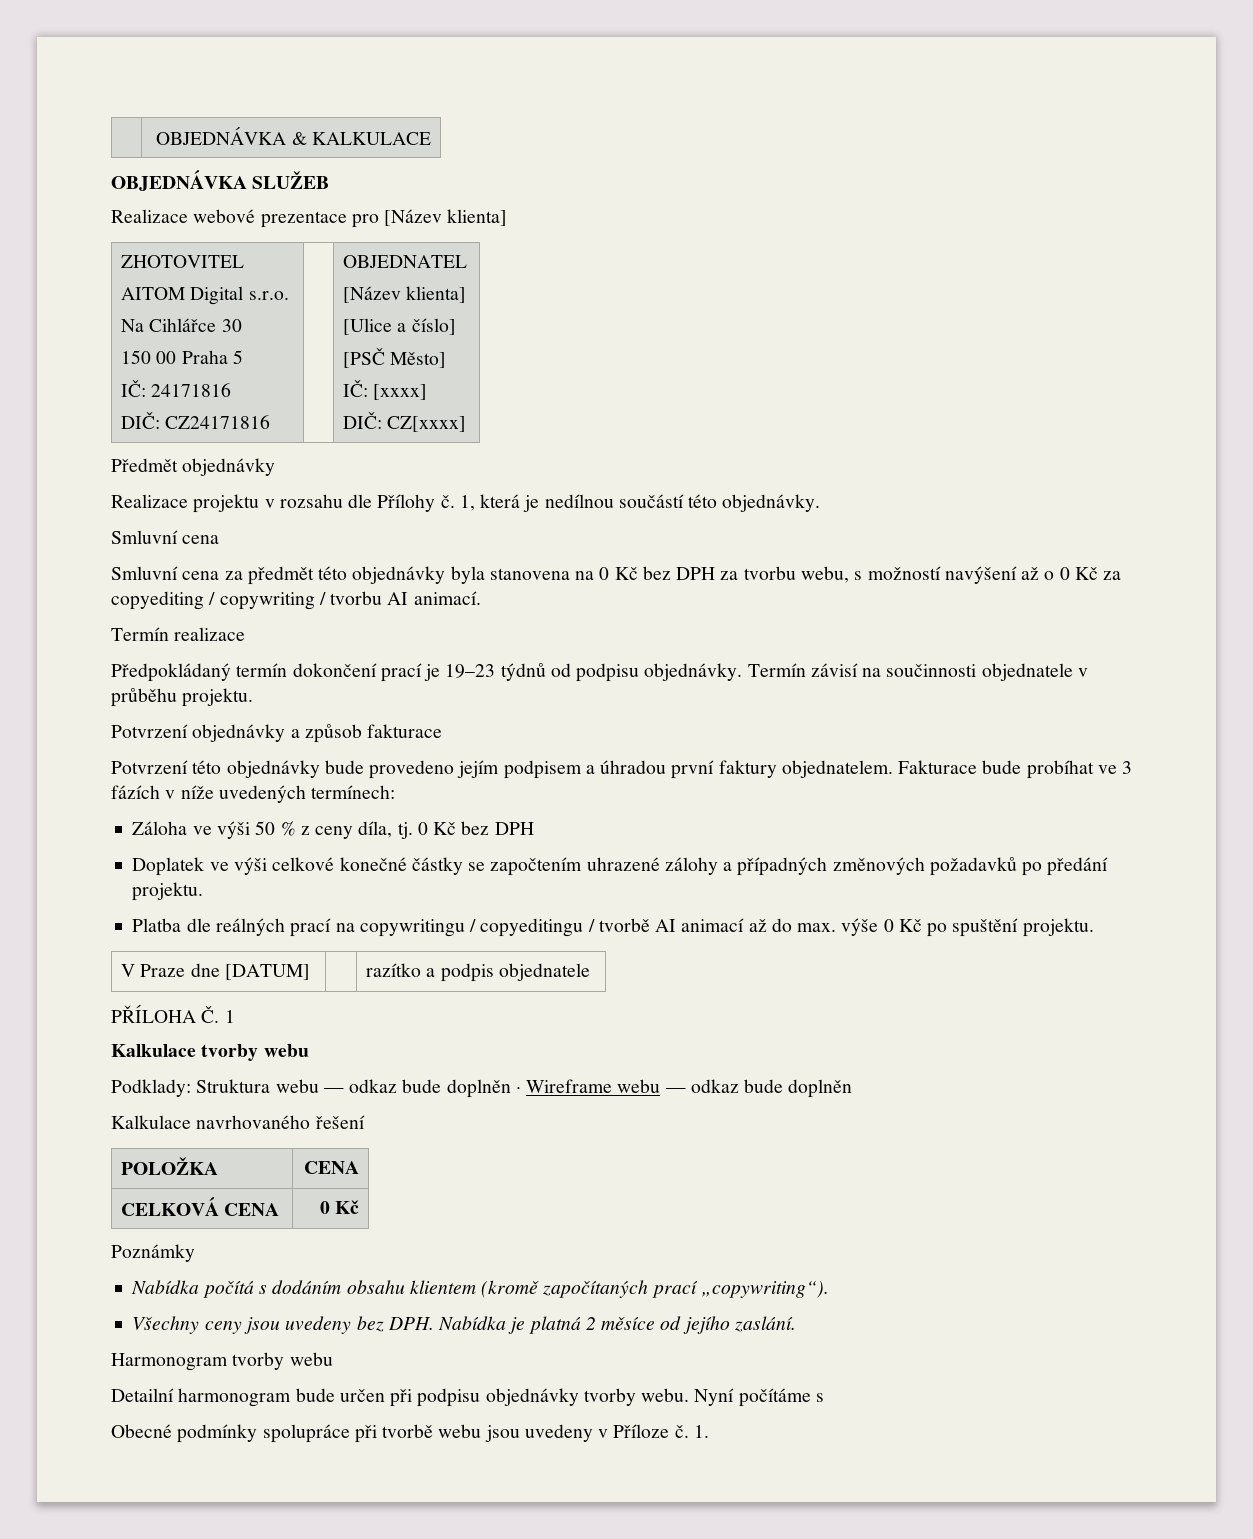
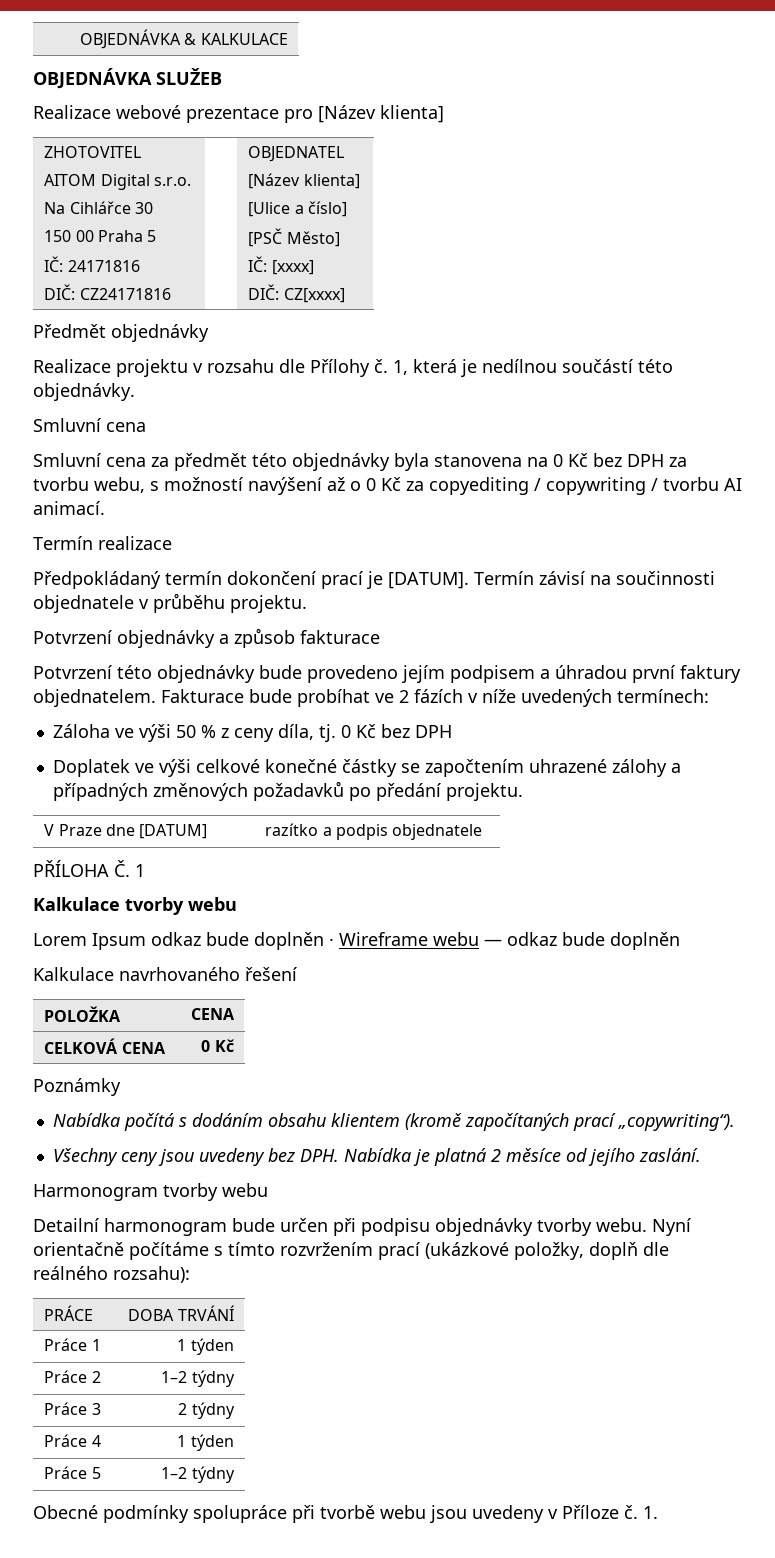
[445,663,743,682] 19–23 týdnů od podpisu objednávky. -> [388,572,469,589] [DATUM].
[1122,761,1133,774] 3 -> [399,690,409,703] 2
[132,918,1094,937] // Platba dle reálných prací na copywritingu / copyeditingu / tvorbě AI animací až do max. výše 0 Kč po spuštění projektu. -> (523, 792) none
[111,1079,344,1097] Podklady: Struktura webu — -> [33,933,146,950] Lorem Ipsum
(735, 1397) none -> [33,1242,124,1256] orientačně
(824, 1397) none -> [228,1242,669,1260] [33,1266,190,1283] [44,1305,94,1321] [128,1305,234,1321] [44,1338,101,1351] [177,1338,234,1355] [44,1370,101,1383] [161,1370,235,1387] [44,1402,101,1415] [178,1402,235,1419] [44,1434,101,1447] [177,1434,234,1451] [44,1466,101,1479] [161,1466,235,1483] tímto rozvržením prací (ukázkové položky, doplň dle reálného rozsahu): // PRÁCE | DOBA TRVÁNÍ // Práce 1 | 1 týden // Práce 2 | 1–2 týdny // Práce 3 | 2 týdny // Práce 4 | 1 týden // Práce 5 | 1–2 týdny

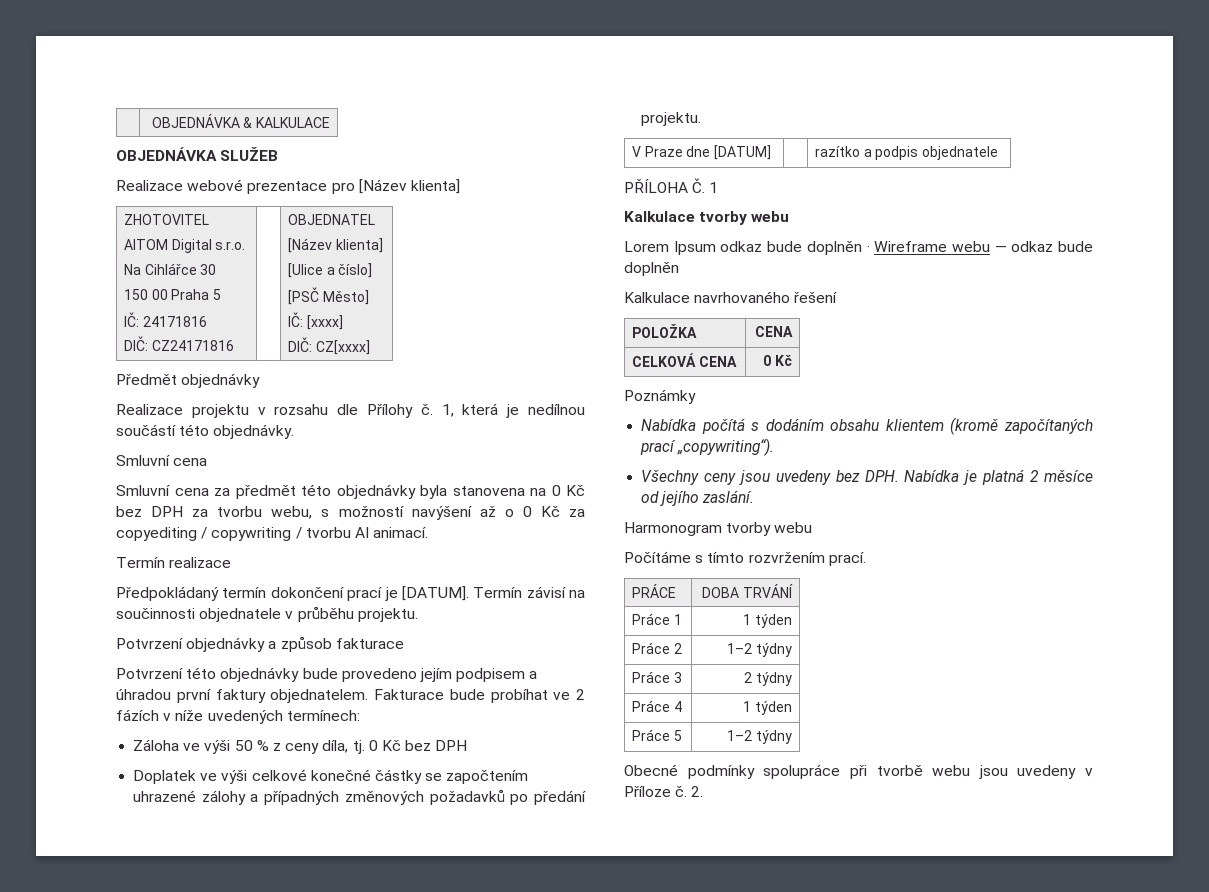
[33,1218,691,1236] [33,1242,669,1260] [33,1266,190,1283] Detailní harmonogram bude určen při podpisu objednávky tvorby webu. Nyní orientačně počítáme s tímto rozvržením prací (ukázkové položky, doplň dle reálného rozsahu): -> [624,551,866,566] Počítáme s tímto rozvržením prací.
[643,1506,658,1519] 1. -> [691,786,704,797] 2.

